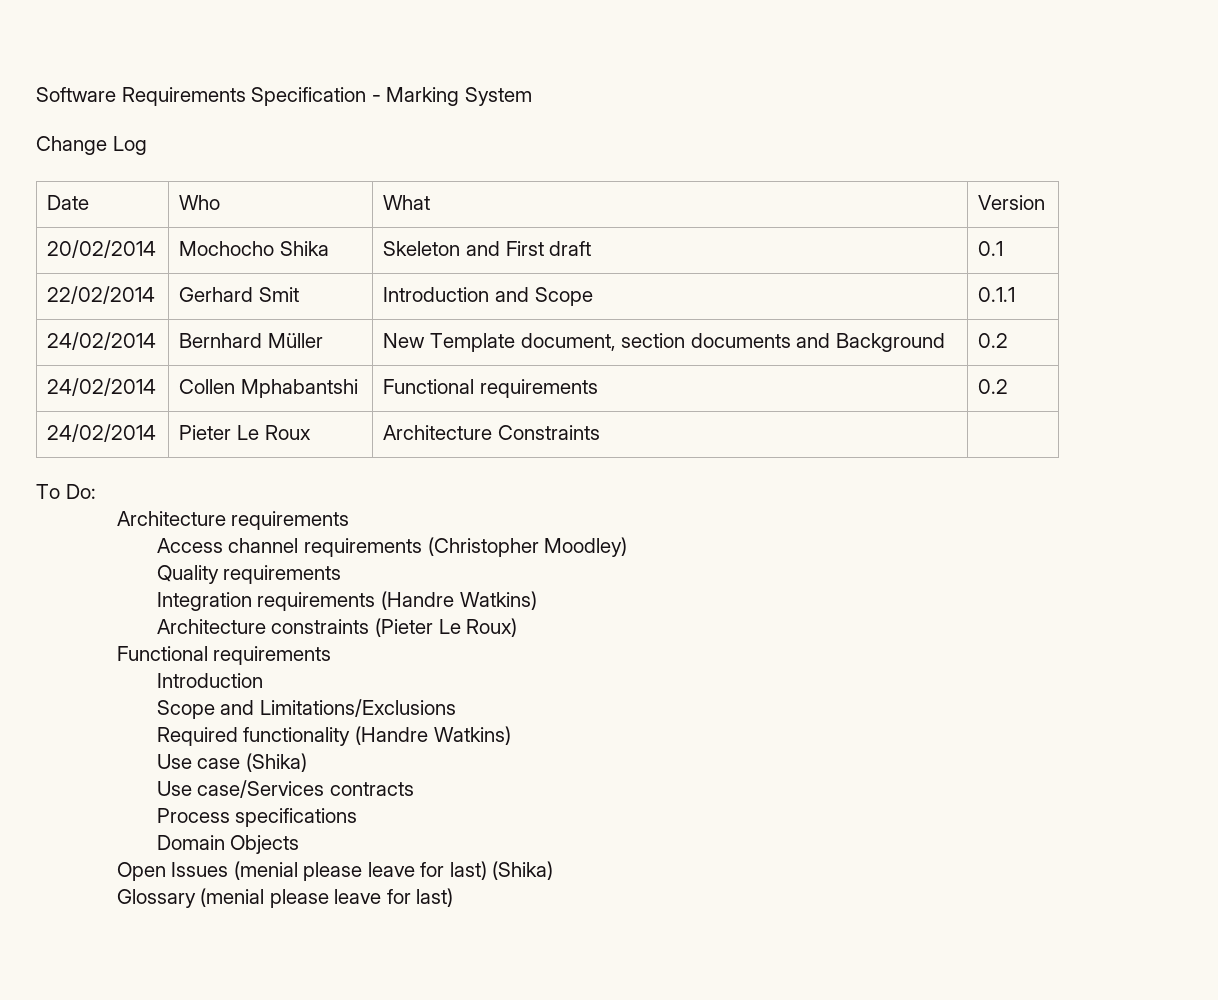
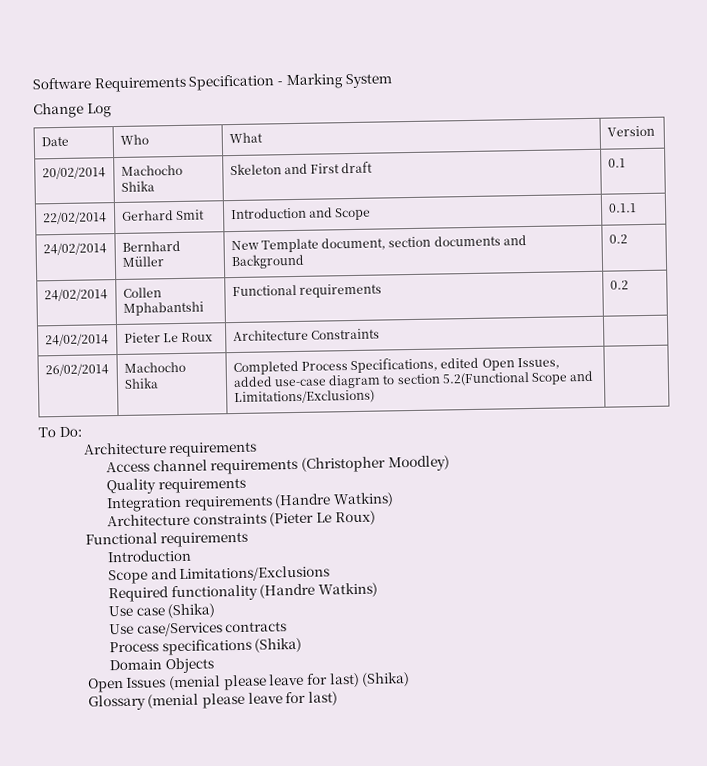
[179,241,275,256] Mochocho -> [120,164,183,176] Machocho
(600, 432) none -> [44,363,109,377] [123,361,186,373] [123,377,159,389] [232,357,560,376] [232,370,594,389] [233,389,375,406] // 26/02/2014 | Machocho Shika | Completed Process Specifications, edited Open Issues, added use-case diagram to section 5.2(Functional Scope and Limitations/Exclusions) |
(358, 817) none -> [254,637,303,653] (Shika)

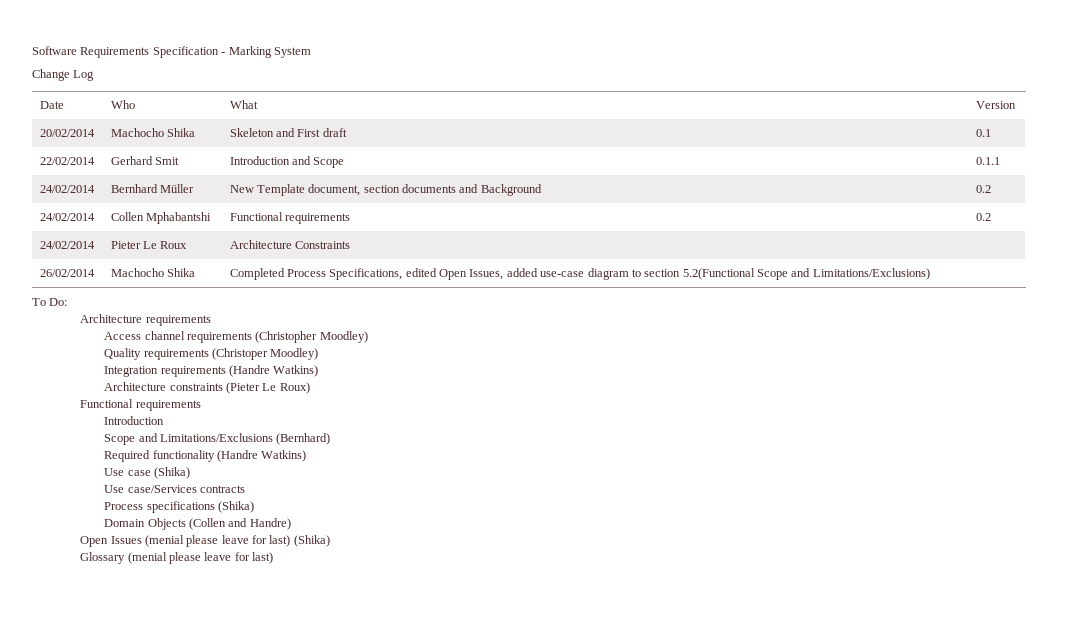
(246, 485) none -> [212,348,319,360] (Christoper Moodley)
(331, 574) none -> [276,433,331,445] (Bernhard)
(214, 665) none -> [189,518,291,530] (Collen and Handre)

